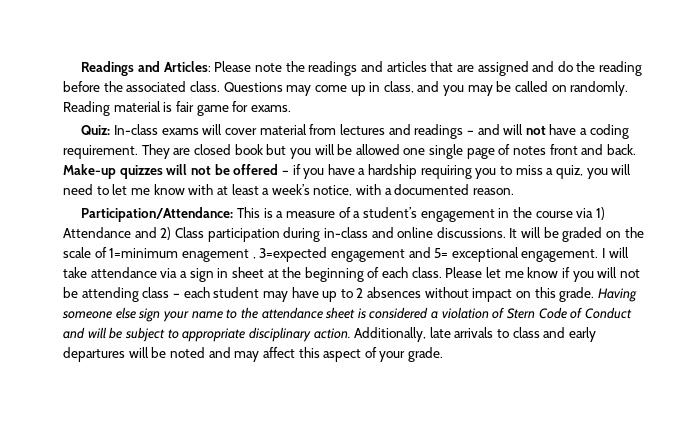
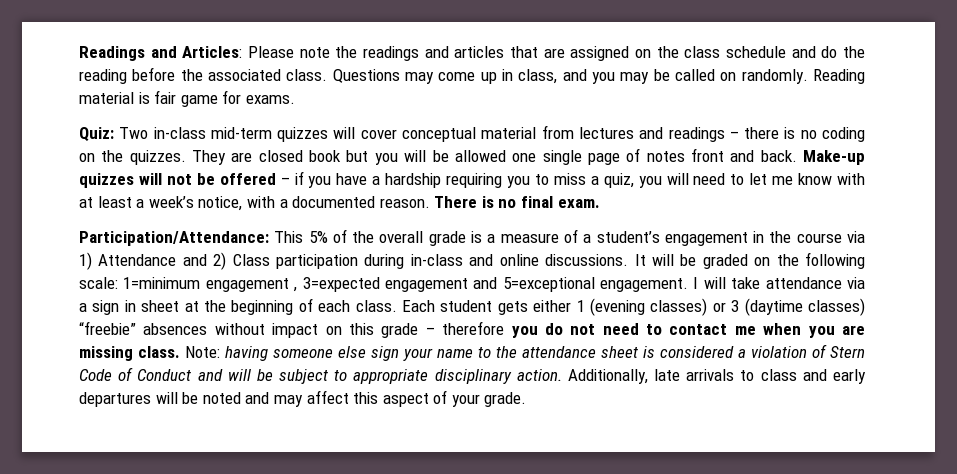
(529, 68) none -> [635,46,786,58] on the class schedule
[114,124,199,135] In-class exams -> [119,127,329,142] Two in-class mid-term quizzes
(258, 131) none -> [402,127,477,142] conceptual
[477,124,629,139] [63,145,138,159] and will not have a coding requirement. -> [744,127,865,142] [79,150,186,165] there is no coding on the quizzes.
[81,207,261,222] // Participation/Attendance: This -> [434,196,600,208] [79,229,466,246] There is no final exam. // Participation/Attendance: This 5% of the overall grade
[63,247,249,262] scale of 1=minimum enagement -> [804,252,865,269] [79,277,289,292] following scale: 1=minimum engagement
[434,247,519,262] 5= exceptional -> [502,277,595,292] 5=exceptional
[445,267,640,282] [63,287,364,302] Please let me know if you will not be attending class – each student may have up to 2 -> [401,298,865,316] [79,321,136,335] Each student gets either 1 (evening classes) or 3 (daytime classes) “freebie”
[559,287,637,302] grade. Having -> [381,321,866,338] [79,346,268,361] grade – therefore you do not need to contact me when you are missing class. Note: having

